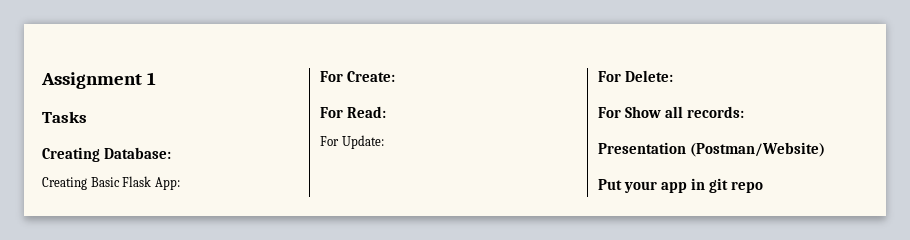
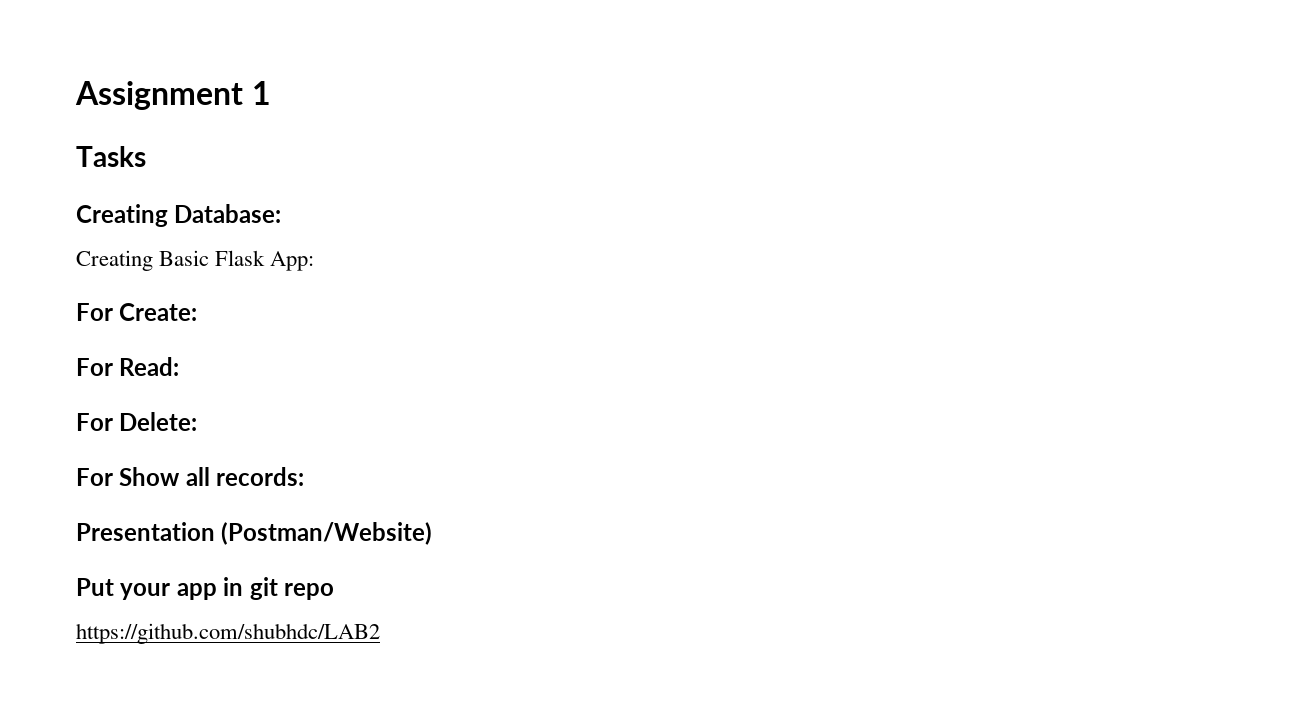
[320,135,384,149] // For Update: -> (180, 366) none
(763, 187) none -> [76,623,380,644] // https://github.com/shubhdc/LAB2

